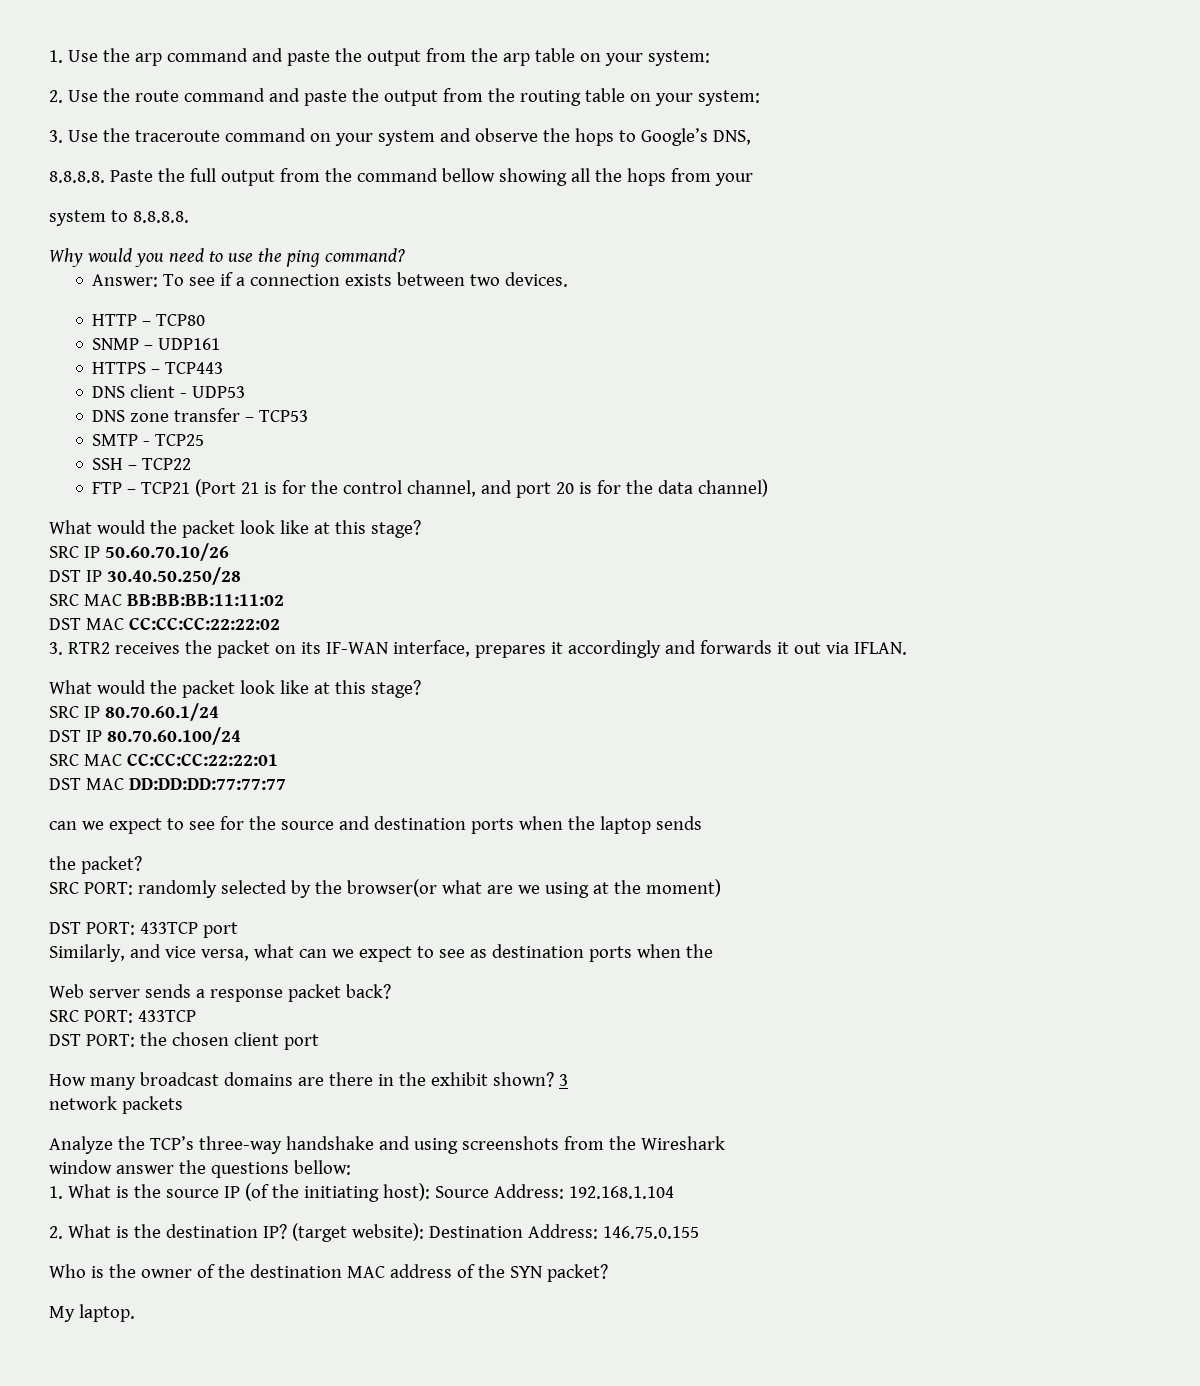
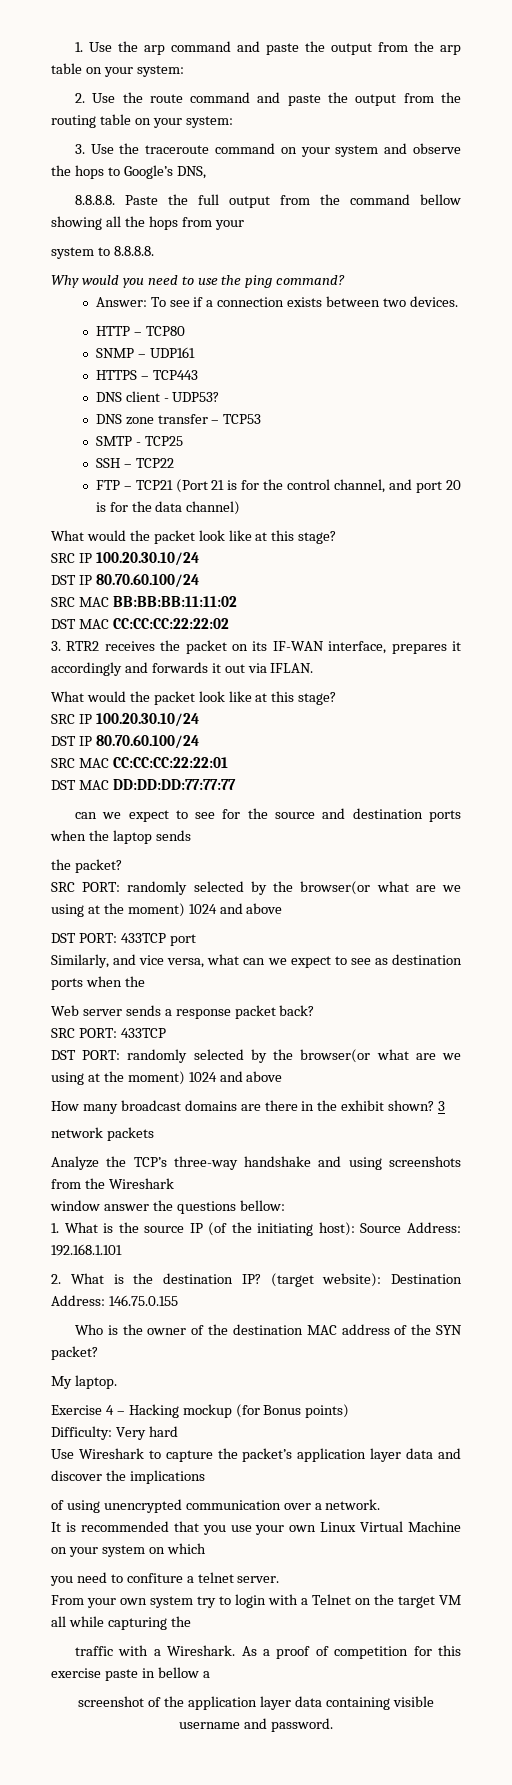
[192,386,246,398] UDP53 -> [172,392,220,402] UDP53?
[104,543,229,561] [49,567,241,585] 50.60.70.10/26 // DST IP 30.40.50.250/28 -> [95,552,199,566] [51,574,199,588] 100.20.30.10/24 // DST IP 80.70.60.100/24
[104,703,219,721] 80.70.60.1/24 -> [95,713,199,727] 100.20.30.10/24
(721, 888) none -> [188,903,283,914] 1024 and above
[139,1032,319,1050] the chosen client port -> [127,1049,462,1063] [51,1071,283,1085] randomly selected by the browser(or what are we using at the moment) 1024 and above
[568,1186,674,1199] 192.168.1.104 -> [51,1244,122,1256] 192.168.1.101
(135, 1313) none -> [51,1404,350,1418] [51,1426,178,1440] [51,1448,462,1462] [51,1470,205,1484] [51,1499,381,1513] [51,1521,461,1535] [51,1543,206,1557] [50,1572,280,1586] [51,1594,461,1608] [51,1616,191,1630] [74,1645,461,1659] [51,1667,210,1681] [78,1696,434,1710] [179,1718,333,1732] // Exercise 4 – Hacking mockup (for Bonus points) // Difficulty: Very hard // Use Wireshark to capture the packet’s application layer data and discover the implications // of using unencrypted communication over a network. // It is recommended that you use your own Linux Virtual Machine on your system on which // you need to confiture a telnet server. // From your own system try to login with a Telnet on the target VM all while capturing the // traffic with a Wireshark. As a proof of competition for this exercise paste in bellow a // screenshot of the application layer data containing visible username and password.

